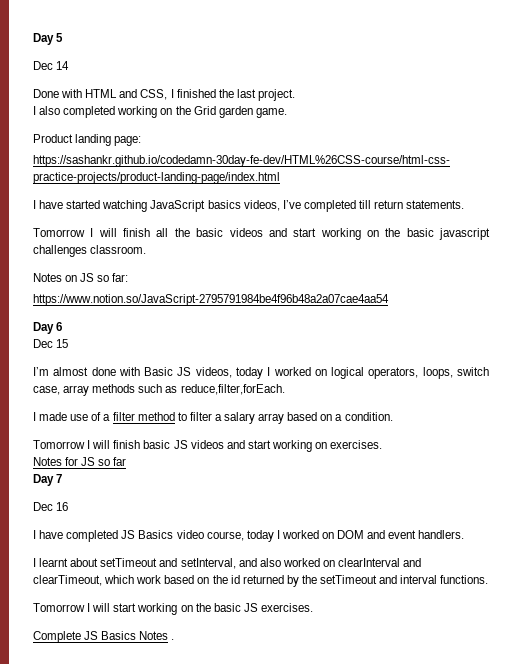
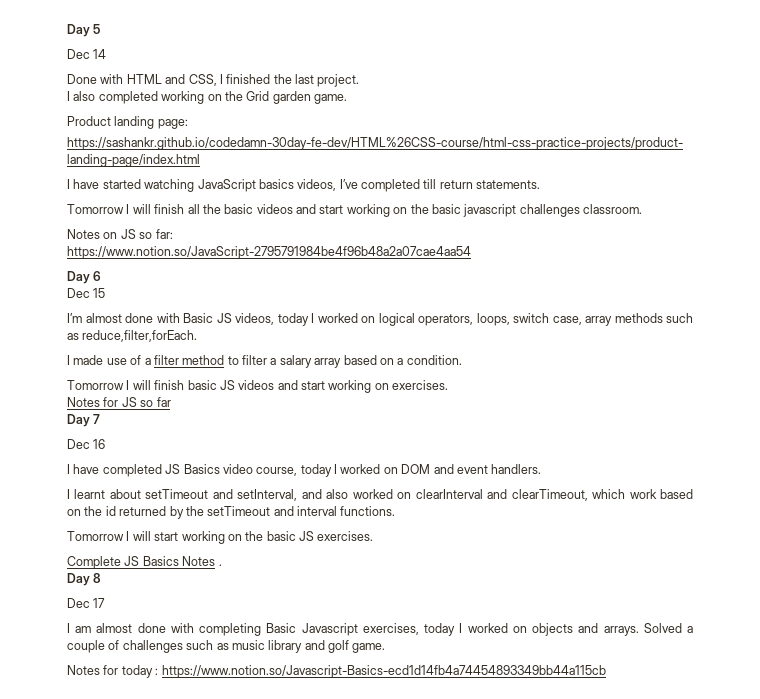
(175, 639) none -> [67,573,102,586] [67,598,106,608] [67,623,694,636] [67,640,386,653] [67,665,606,678] // Day 8 // Dec 17 // I am almost done with completing Basic Javascript exercises, today I worked on objects and arrays. Solved a couple of challenges such as music library and golf game. // Notes for today : https://www.notion.so/Javascript-Basics-ecd1d14fb4a74454893349bb44a115cb

